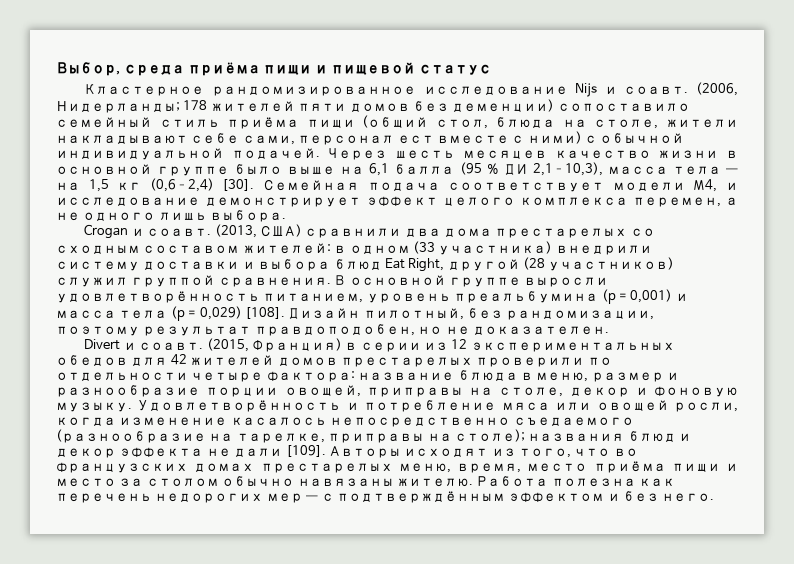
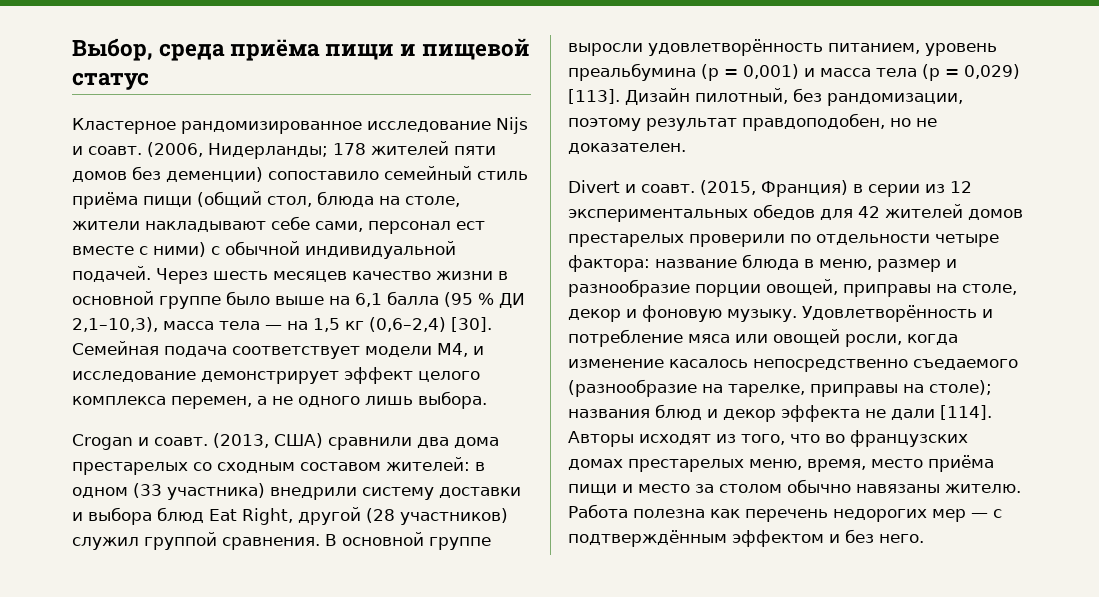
[244,307,285,319] [108]. -> [568,89,620,104] [113].
[285,445,326,457] [109]. -> [940,405,992,420] [114].

